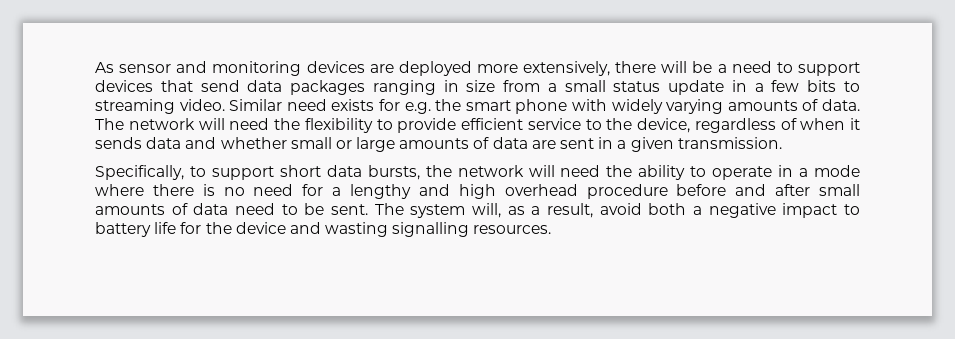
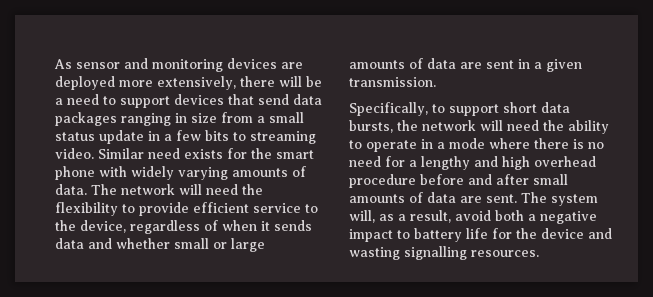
[404,102,431,114] e.g. -> (247, 153) none
[234,203,325,215] need to be -> [460,196,482,203] are

